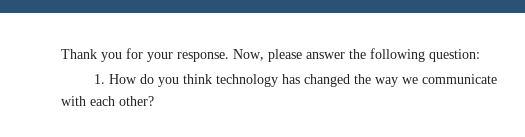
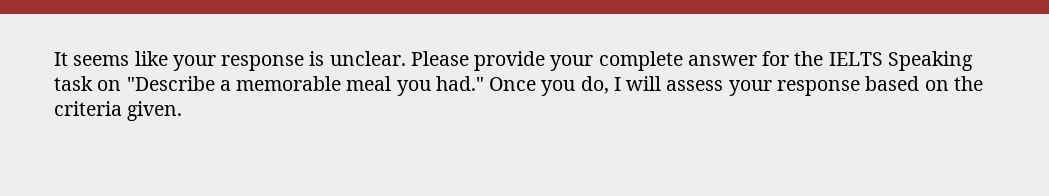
[61,48,480,62] [94,74,498,87] [61,96,154,106] Thank you for your response. Now, please answer the following question: // 1. How do you think technology has changed the way we communicate with each other? -> [54,51,973,71] [54,76,983,96] [54,101,183,121] It seems like your response is unclear. Please provide your complete answer for the IELTS Speaking task on "Describe a memorable meal you had." Once you do, I will assess your response based on the criteria given.

